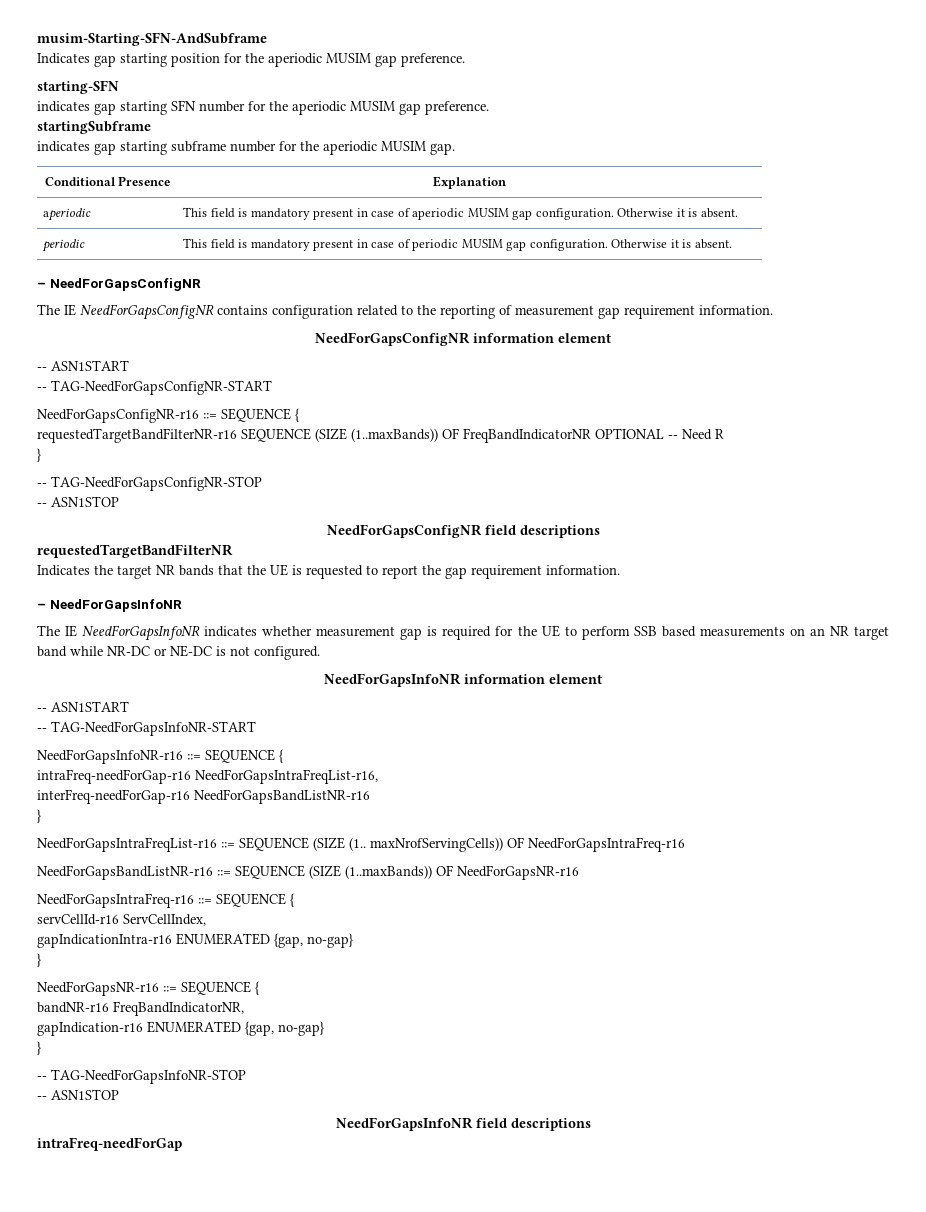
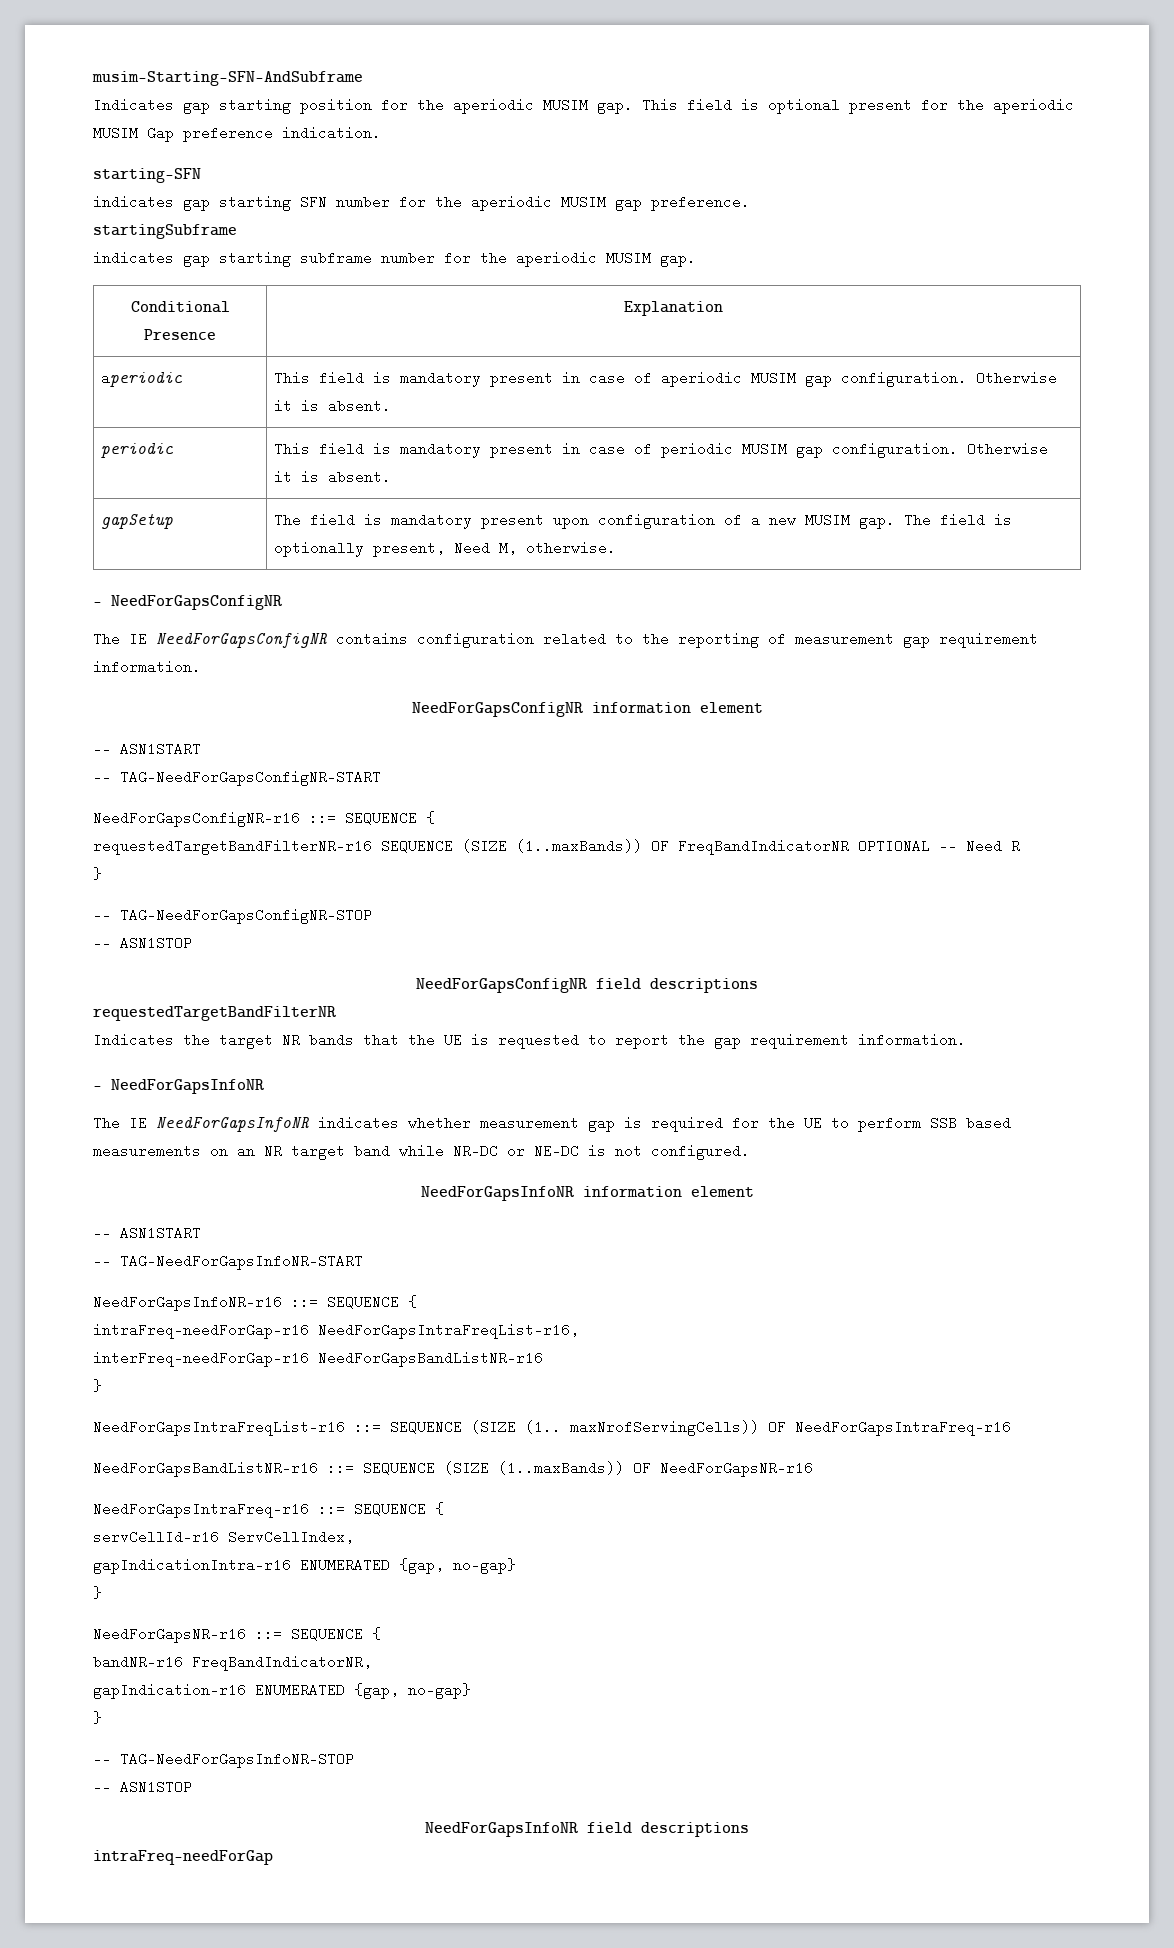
[375,53,465,67] gap preference. -> [597,98,1074,114] [93,126,381,142] gap. This field is optional present for the aperiodic MUSIM Gap preference indication.
(732, 244) none -> [101,514,174,529] [274,513,1013,529] [274,541,617,557] // gapSetup | The field is mandatory present upon configuration of a new MUSIM gap. The field is optionally present, Need M, otherwise.

